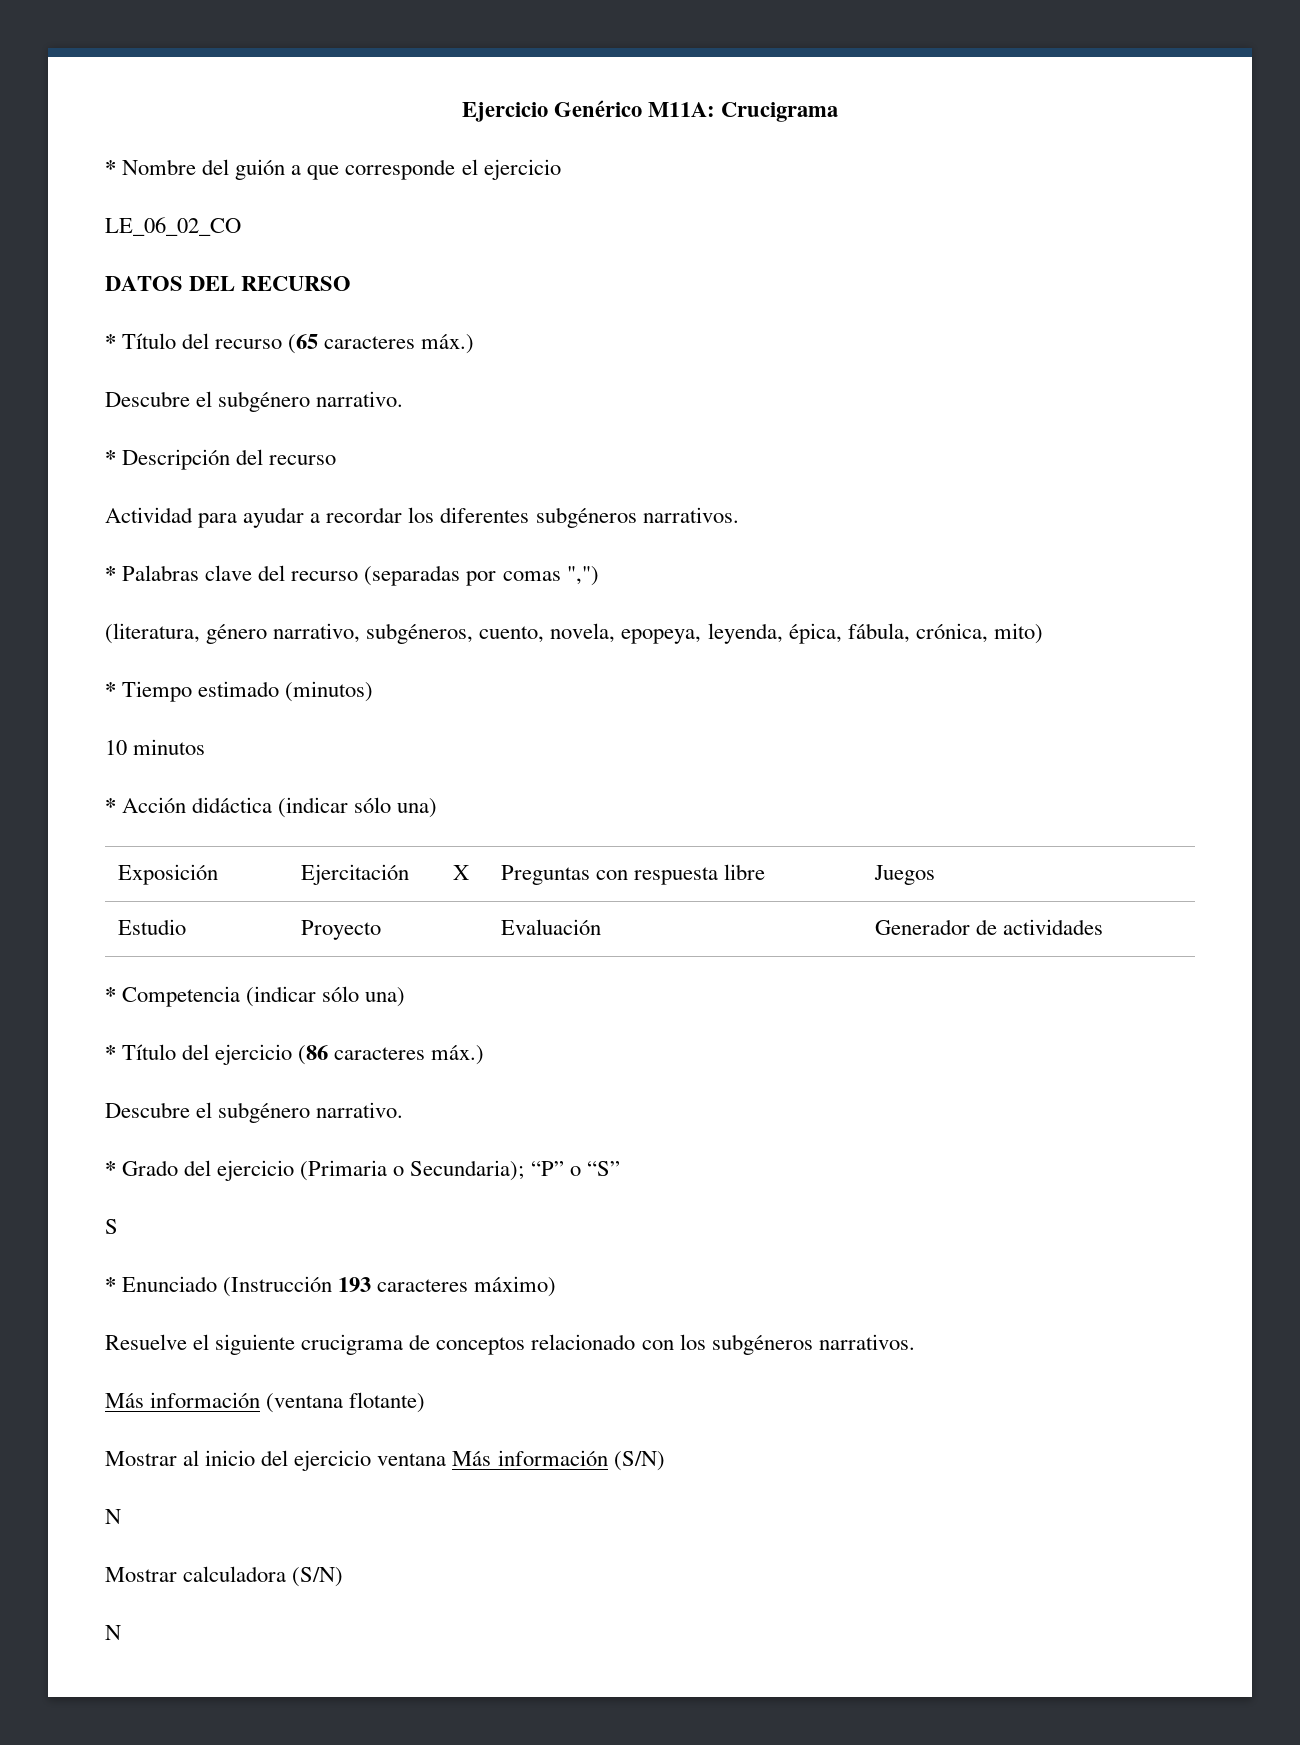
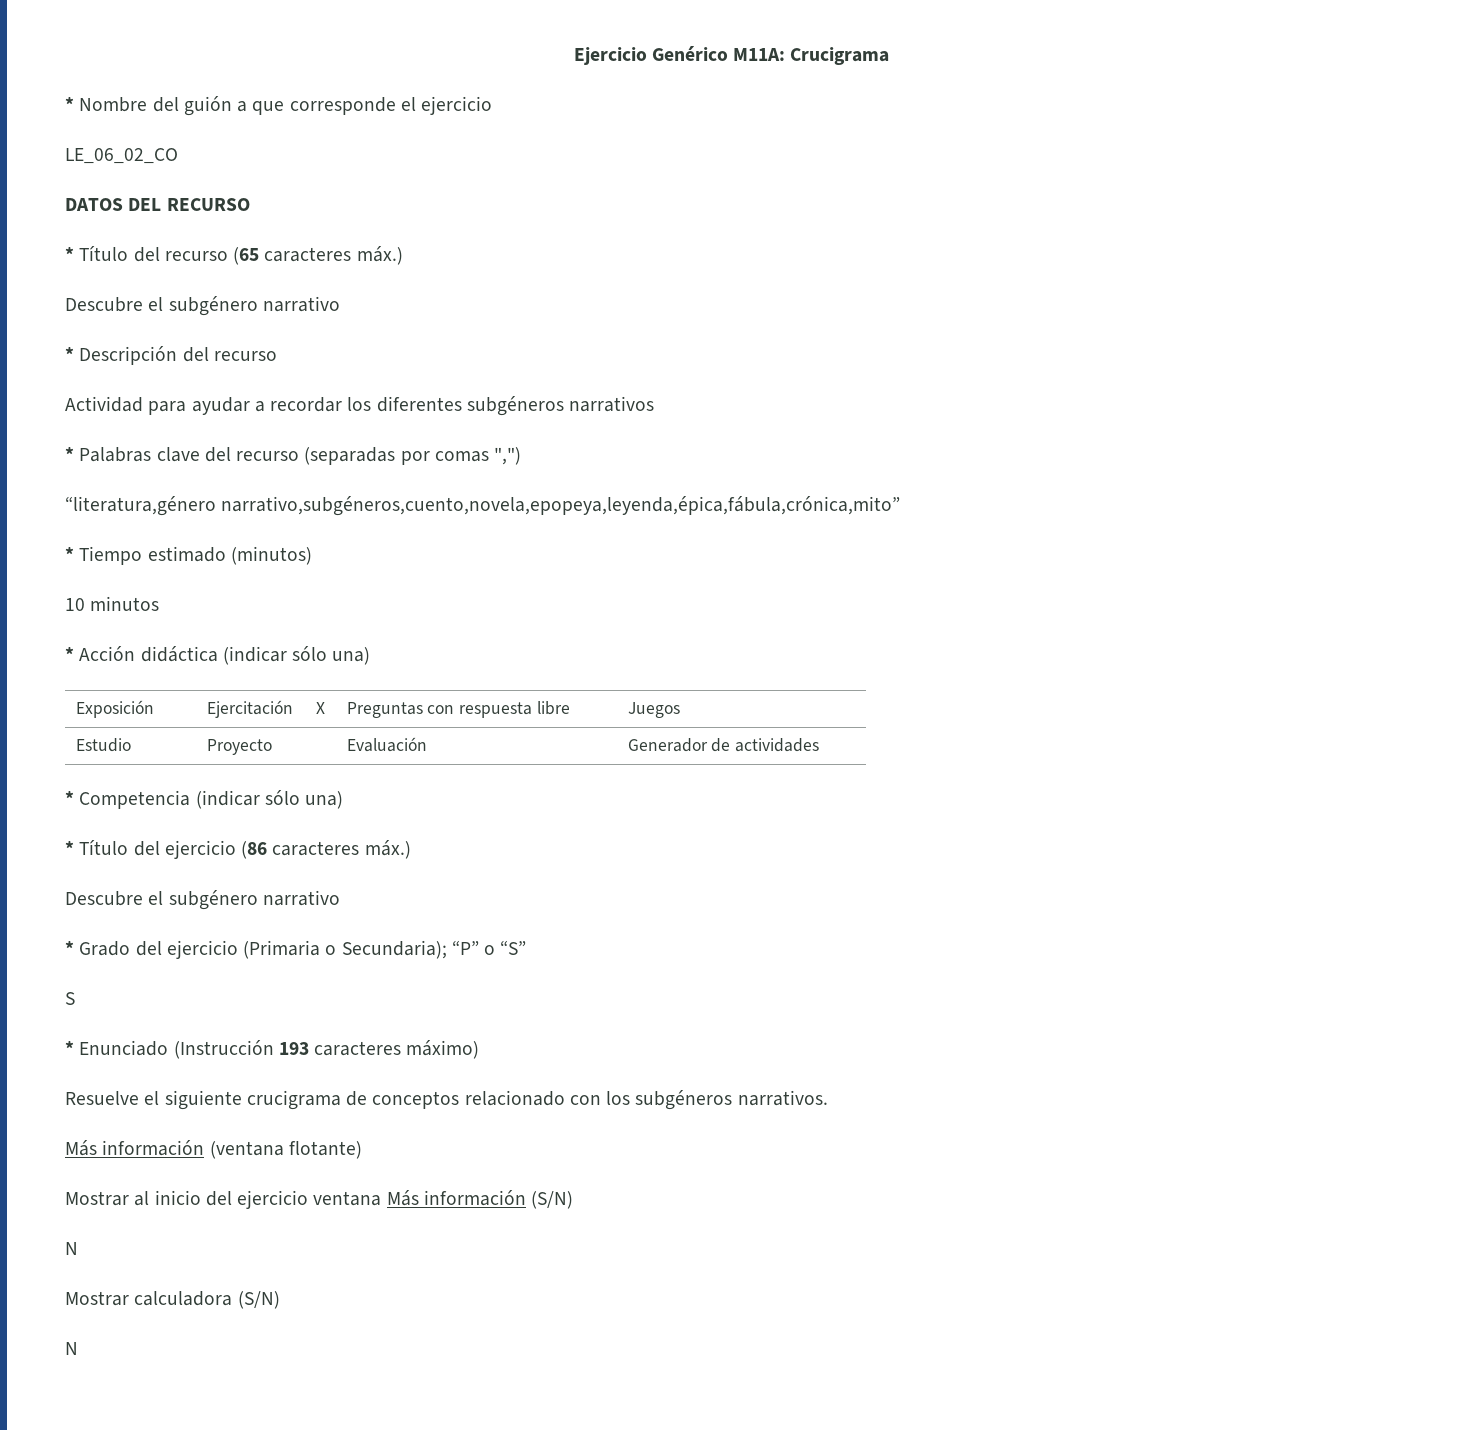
[316,391,404,407] narrativo. -> [262,296,340,312] narrativo
[642,507,739,523] narrativos. -> [569,396,655,412] narrativos
[105,623,1043,644] (literatura, género narrativo, subgéneros, cuento, novela, epopeya, leyenda, épica, fábula, crónica, mito) -> [65,496,901,516] “literatura,género narrativo,subgéneros,cuento,novela,epopeya,leyenda,épica,fábula,crónica,mito”
[316,1102,404,1118] narrativo. -> [262,890,340,906] narrativo

